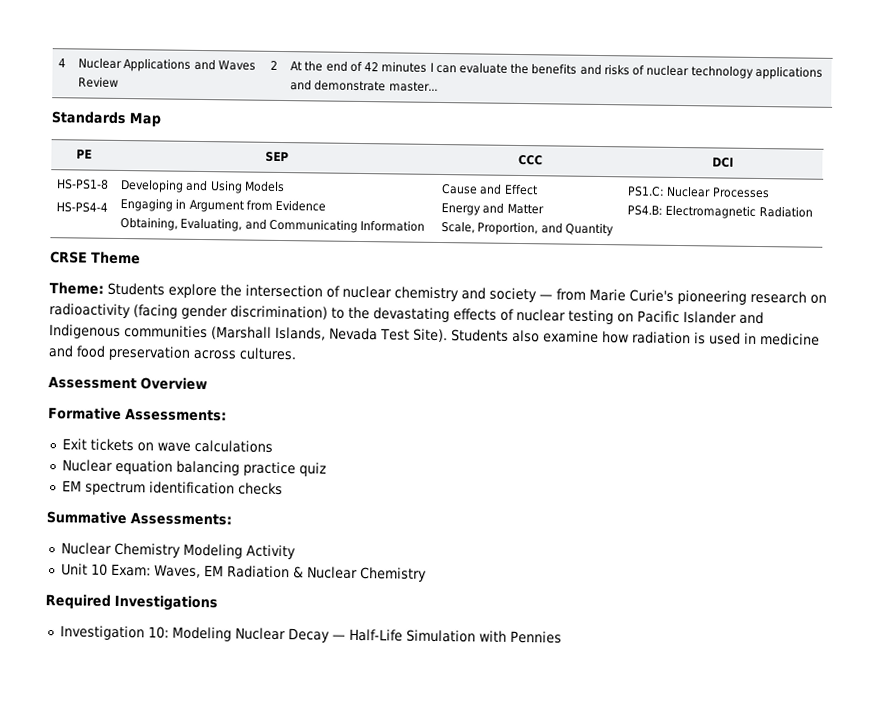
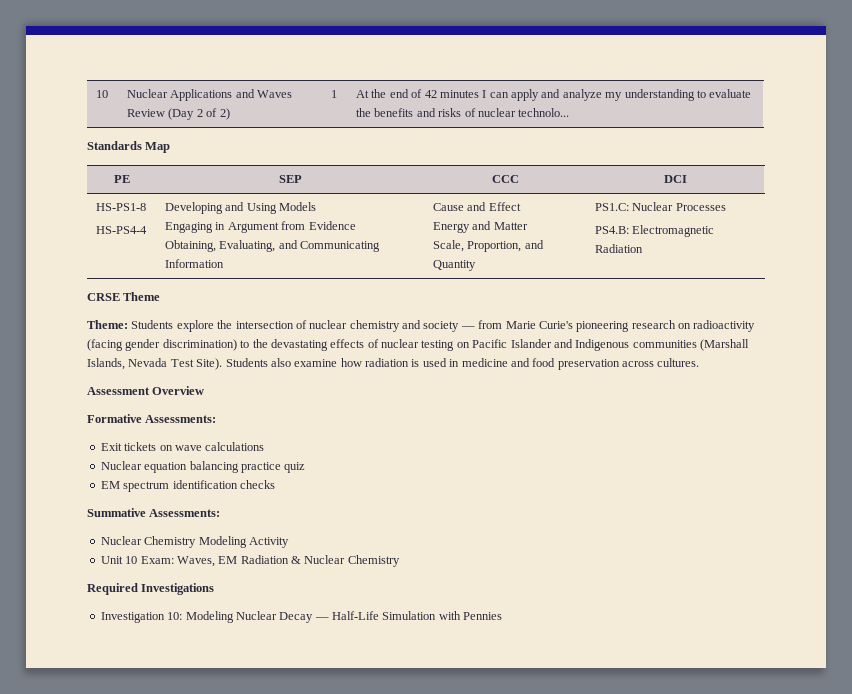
[58,58,67,68] 4 -> [96,90,109,98] 10
[270,60,279,70] | 2 -> [168,108,230,120] [331,90,338,98] (Day 2 of 2) | 1
(457, 69) none -> [511,89,706,101] apply and analyze my understanding to
[690,65,823,80] [290,79,438,92] technology applications and demonstrate master... -> [518,108,570,117] technolo...

